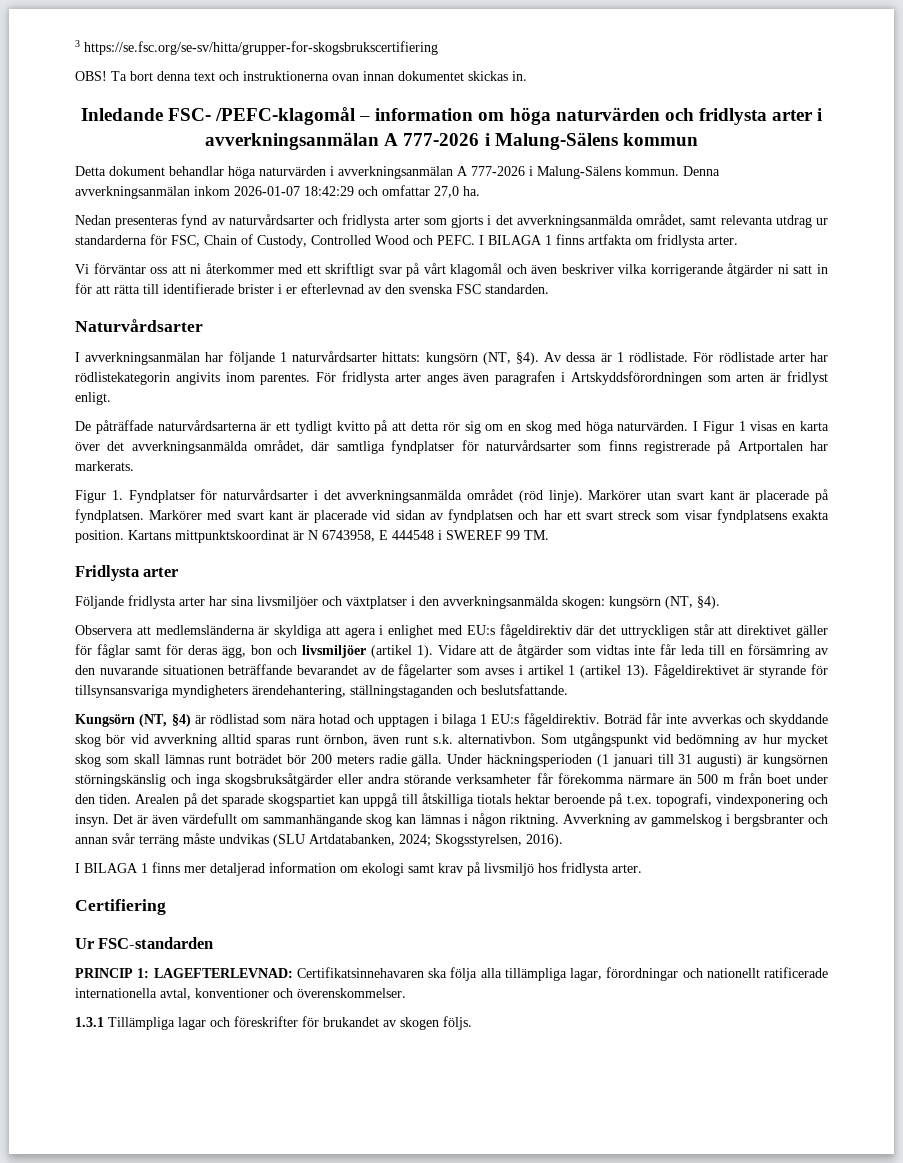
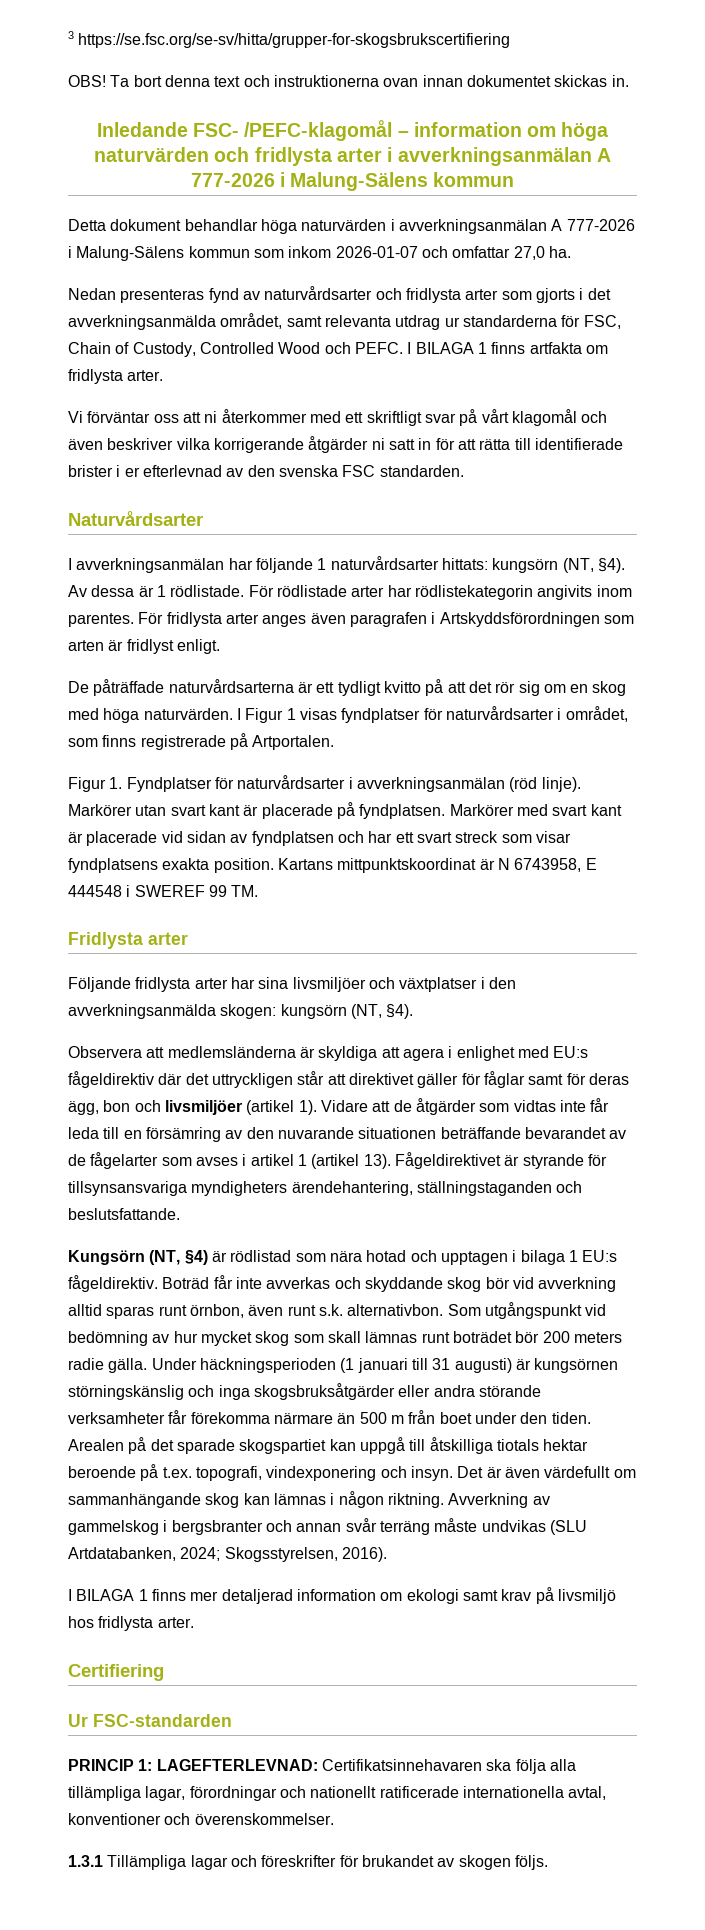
[625,166,720,176] [75,186,190,199] kommun. Denna avverkningsanmälan -> [188,246,284,258] kommun som
[304,186,354,196] 18:42:29 -> (418, 252) none
[411,421,440,431] detta -> [468,681,492,693] det
[782,421,829,431] [75,440,385,454] en karta över det avverkningsanmälda området, där samtliga -> (337, 714) none
(571, 445) none -> [557,706,628,722] i området,
[737,441,828,454] [75,461,134,471] Artportalen har markerats. -> [252,735,335,750] Artportalen.
[323,489,514,503] det avverkningsanmälda området -> [356,777,505,792] avverkningsanmälan

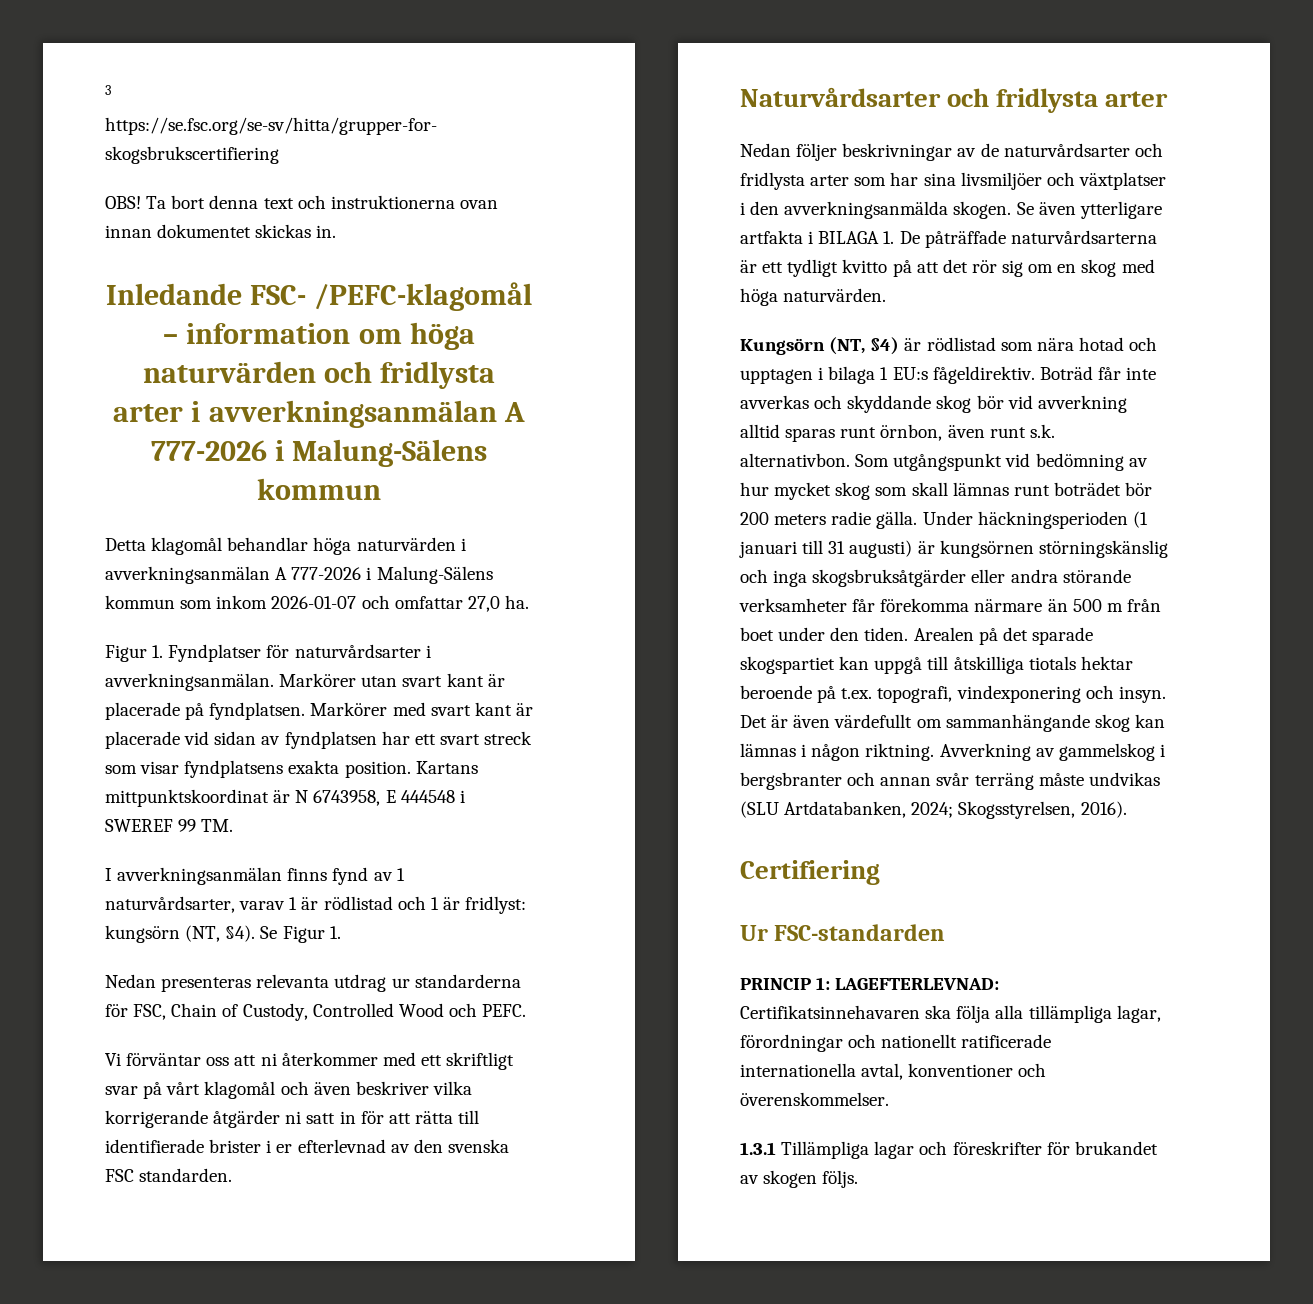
[110,219,182,231] dokument -> [151,537,223,555] klagomål
[68,286,611,303] [68,313,322,330] Nedan presenteras fynd av naturvårdsarter och fridlysta arter som gjorts i det avverkningsanmälda området, samt -> [105,644,431,662] [105,673,505,691] [105,702,533,720] [105,731,533,749] [105,760,478,778] [105,789,465,807] [105,819,234,832] [105,867,405,885] [105,896,527,914] [105,925,341,943] [105,974,252,992] Figur 1. Fyndplatser för naturvårdsarter i avverkningsanmälan. Markörer utan svart kant är placerade på fyndplatsen. Markörer med svart kant är placerade vid sidan av fyndplatsen har ett svart streck som visar fyndplatsens exakta position. Kartans mittpunktskoordinat är N 6743958, E 444548 i SWEREF 99 TM. // I avverkningsanmälan finns fynd av 1 naturvårdsarter, varav 1 är rödlistad och 1 är fridlyst: kungsörn (NT, §4). Se Figur 1. // Nedan presenteras
[407,342,608,354] [68,369,164,384] I BILAGA 1 finns artfakta om fridlysta arter. -> (527, 1010) none
[68,556,625,573] [68,585,632,600] [68,612,634,627] [68,639,220,654] // I avverkningsanmälan har följande 1 naturvårdsarter hittats: kungsörn (NT, §4). Av dessa är 1 rödlistade. För rödlistade arter har rödlistekategorin angivits inom parentes. För fridlysta arter anges även paragrafen i Artskyddsförordningen som arten är fridlyst enligt. // -> [947,88,1169,113] [740,143,1163,161] [740,172,1166,190] [740,201,1162,219] [740,230,895,244] och fridlysta arter // Nedan följer beskrivningar av de naturvårdsarter och fridlysta arter som har sina livsmiljöer och växtplatser i den avverkningsanmälda skogen. Se även ytterligare artfakta i BILAGA 1.
[236,706,628,723] [68,733,335,750] [68,775,581,792] [68,802,622,819] [68,831,571,846] [68,858,597,873] [68,885,259,897] [68,932,188,949] [68,977,516,992] [68,1004,414,1019] [68,1046,589,1061] [68,1071,629,1088] [68,1098,610,1115] [68,1127,627,1142] [68,1152,607,1169] [68,1181,583,1196] [68,1208,180,1220] I Figur 1 visas fyndplatser för naturvårdsarter i området, som finns registrerade på Artportalen. // Figur 1. Fyndplatser för naturvårdsarter i avverkningsanmälan (röd linje). Markörer utan svart kant är placerade på fyndplatsen. Markörer med svart kant är placerade vid sidan av fyndplatsen och har ett svart streck som visar fyndplatsens exakta position. Kartans mittpunktskoordinat är N 6743958, E 444548 i SWEREF 99 TM. // Fridlysta arter // Följande fridlysta arter har sina livsmiljöer och växtplatser i den avverkningsanmälda skogen: kungsörn (NT, §4). // Observera att medlemsländerna är skyldiga att agera i enlighet med EU:s fågeldirektiv där det uttryckligen står att direktivet gäller för fåglar samt för deras ägg, bon och livsmiljöer (artikel 1). Vidare att de åtgärder som vidtas inte får leda till en försämring av den nuvarande situationen beträffande bevarandet av de fågelarter som avses i artikel 1 (artikel 13). Fågeldirektivet är styrande för tillsynsansvariga myndigheters ärendehantering, ställningstaganden och beslutsfattande. -> (887, 295) none
[68,1587,616,1604] [68,1616,194,1631] // I BILAGA 1 finns mer detaljerad information om ekologi samt krav på livsmiljö hos fridlysta arter. -> (1127, 809) none

